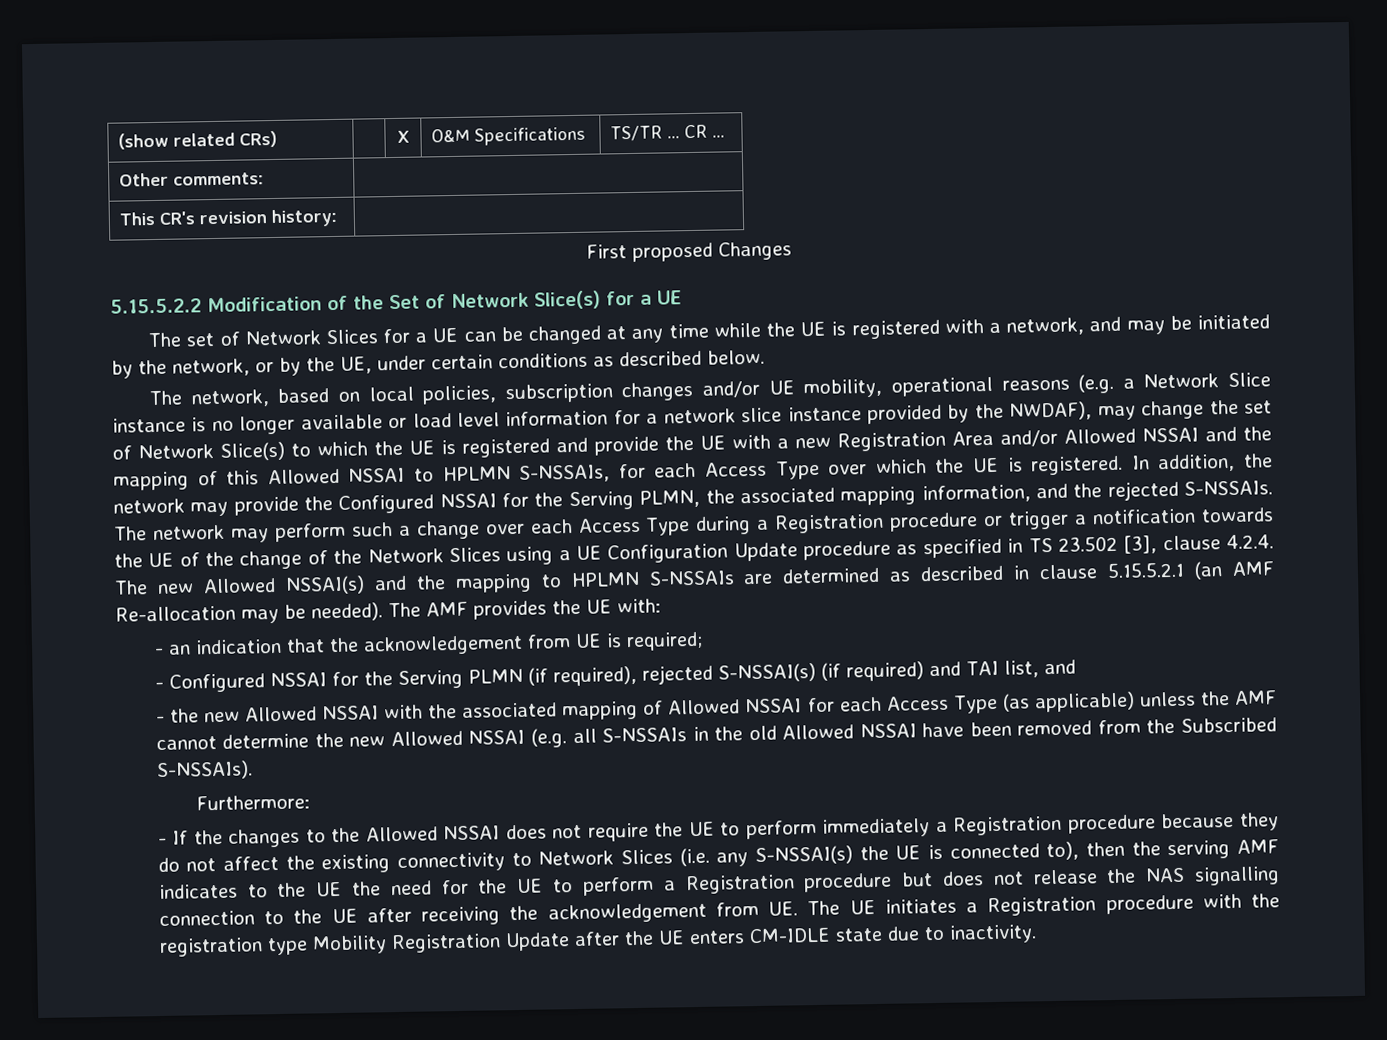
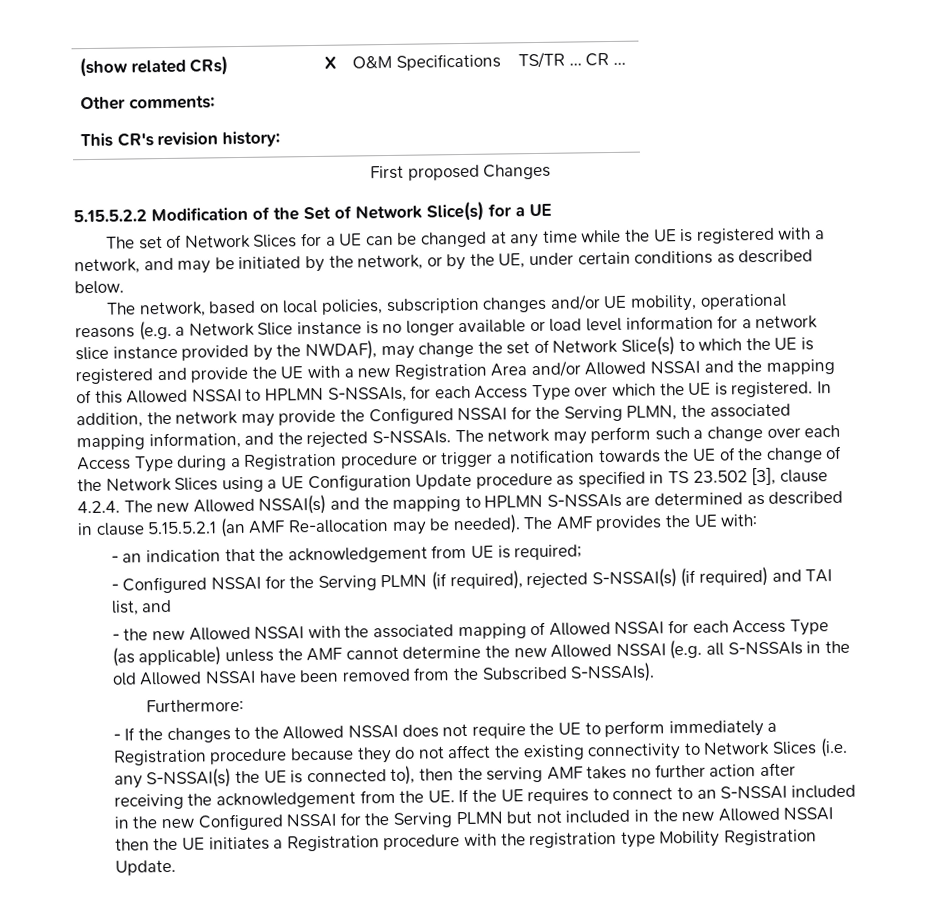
[158,866,1281,900] [158,908,358,927] indicates to the UE the need for the UE to perform a Registration procedure but does not release the NAS signalling connection to the UE -> [586,763,757,780] takes no further action
[768,900,841,916] UE. The -> [399,784,856,805] [113,807,834,831] [114,837,179,851] the UE. If the UE requires to connect to an S-NSSAI included in the new Configured NSSAI for the Serving PLMN but not included in the new Allowed NSSAI then the
[504,924,1037,952] Update after the UE enters CM-IDLE state due to inactivity. -> [114,859,176,876] Update.

